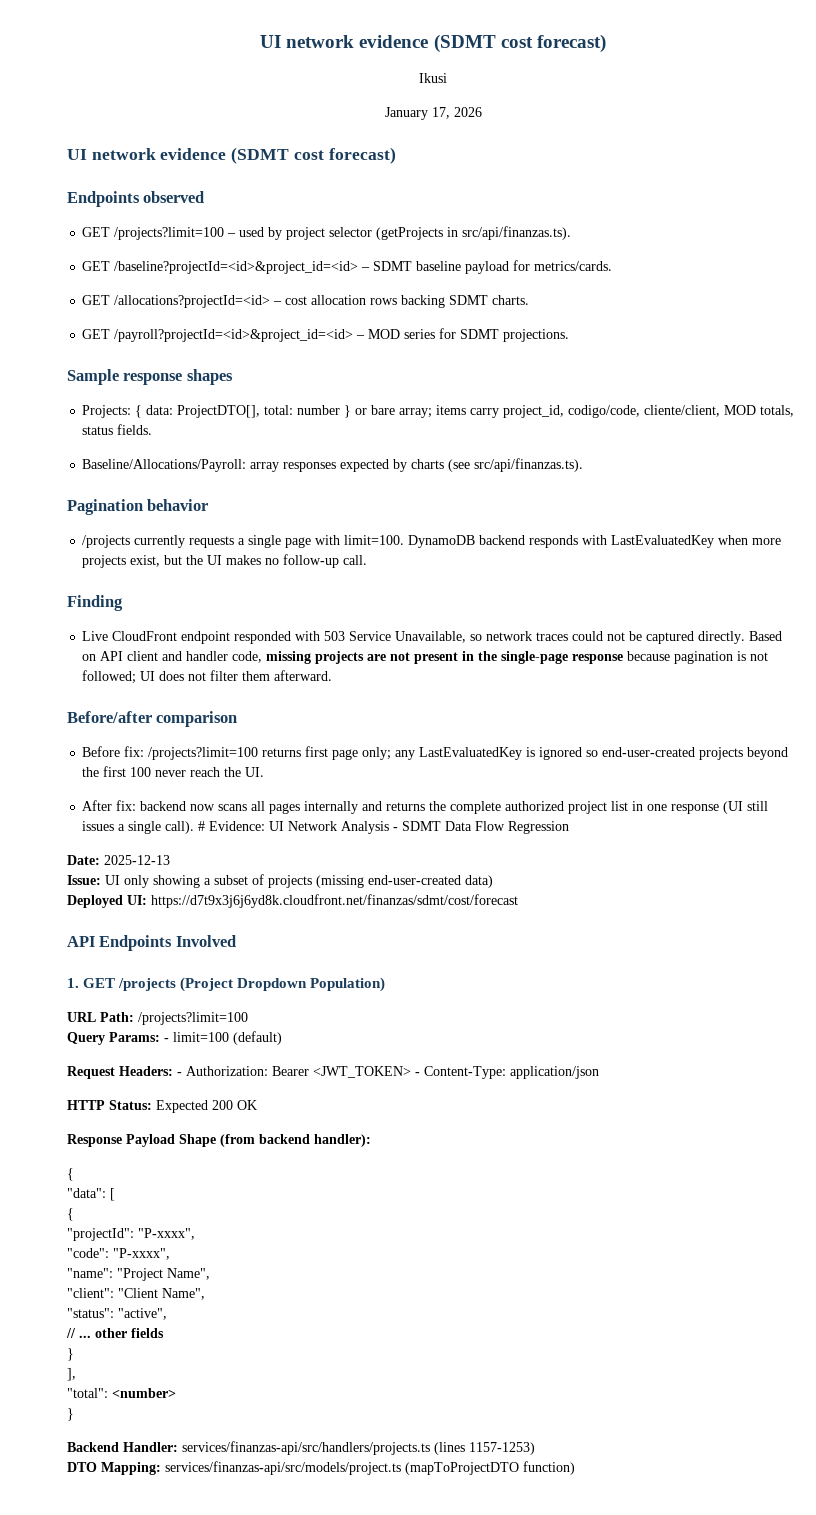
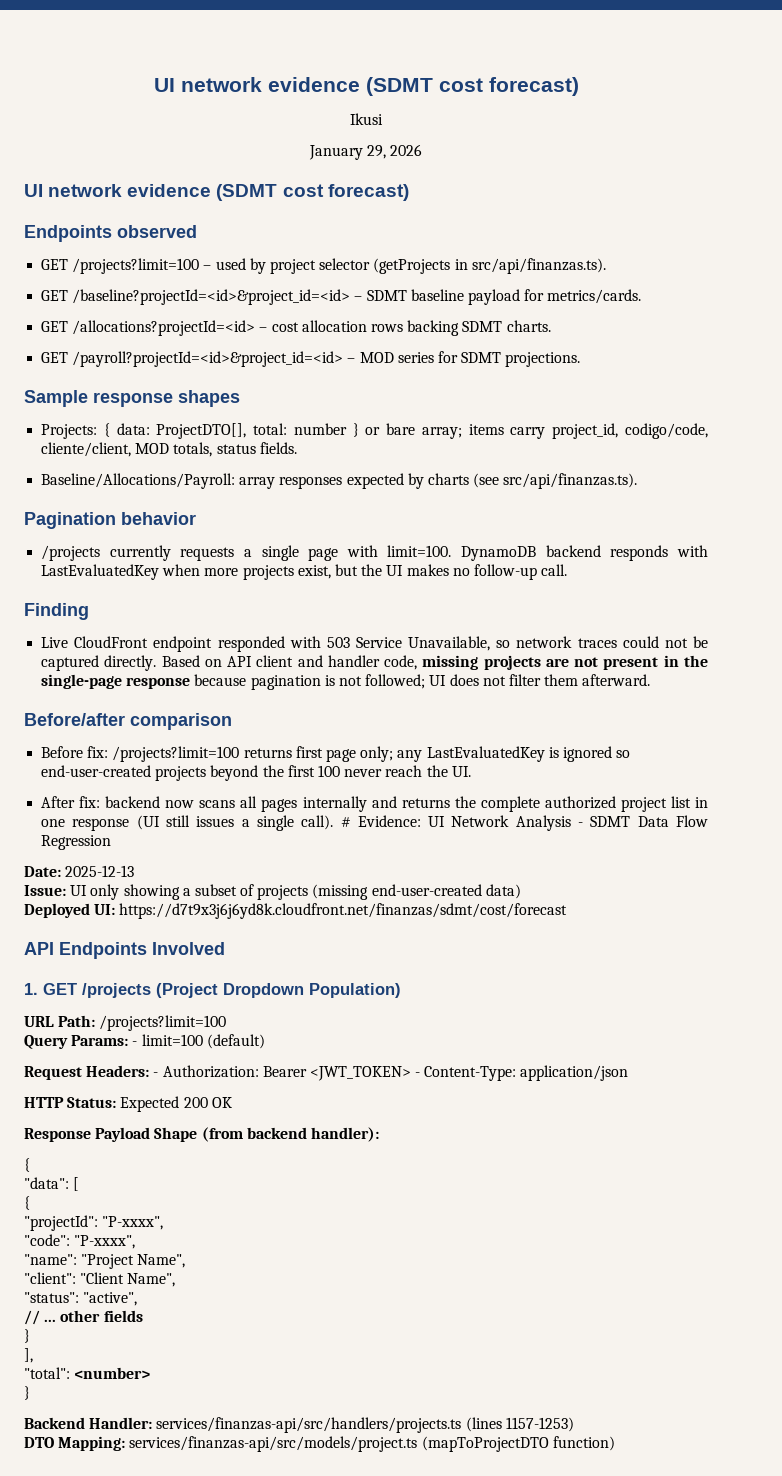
[431,107,450,119] 17, -> [367,145,386,159] 29,

